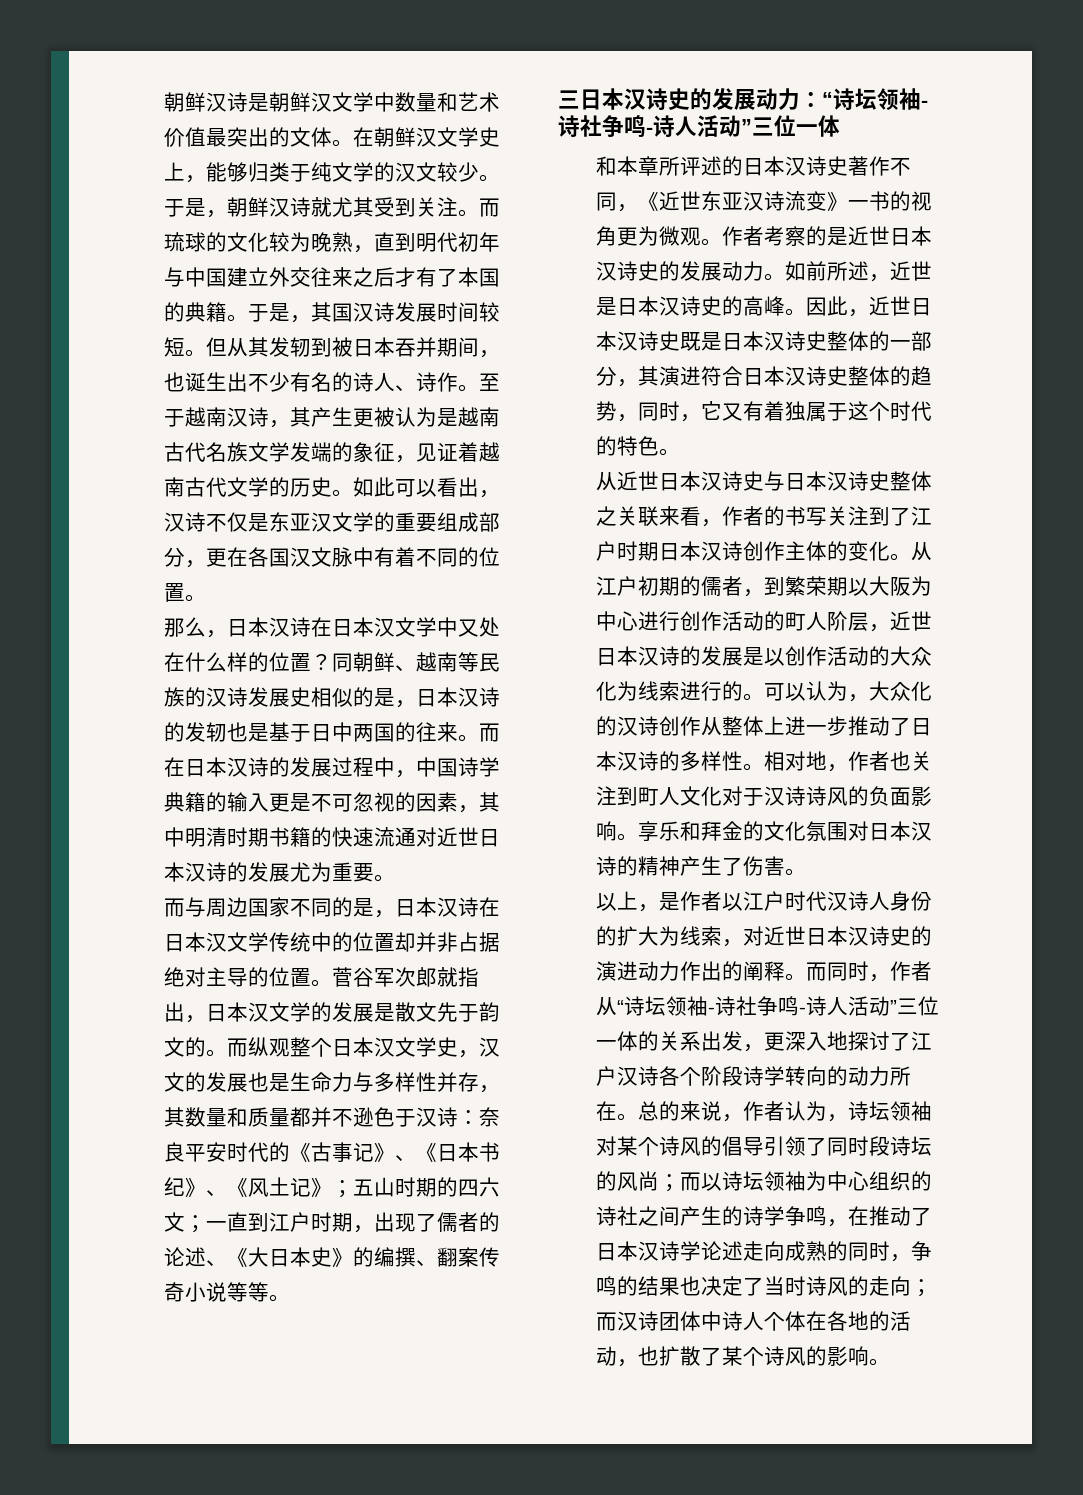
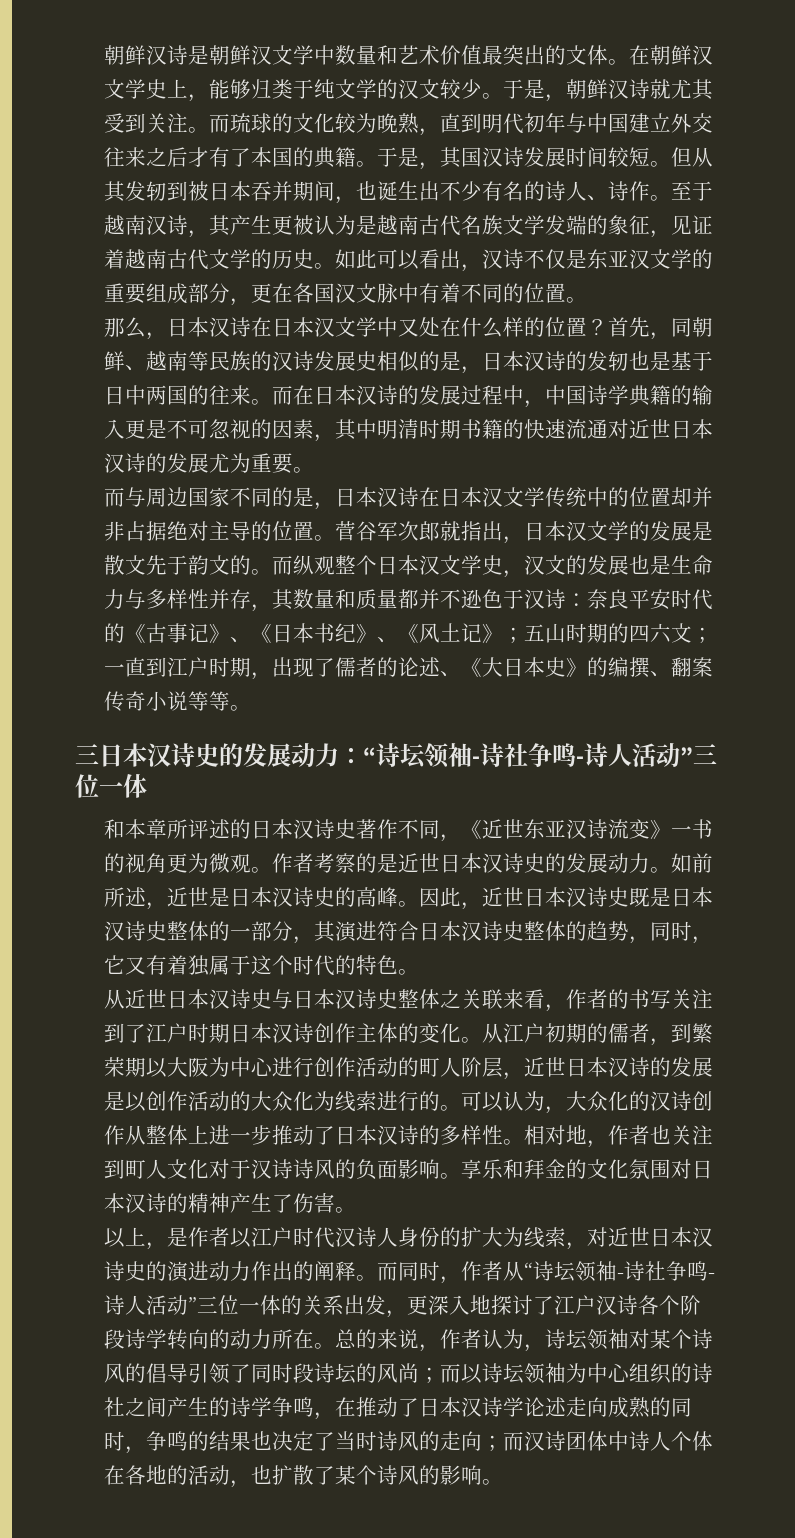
(332, 662) none -> [607,317,671,340] 首先，

